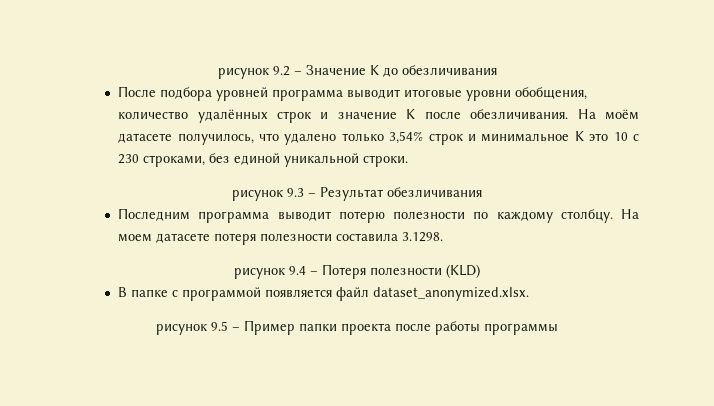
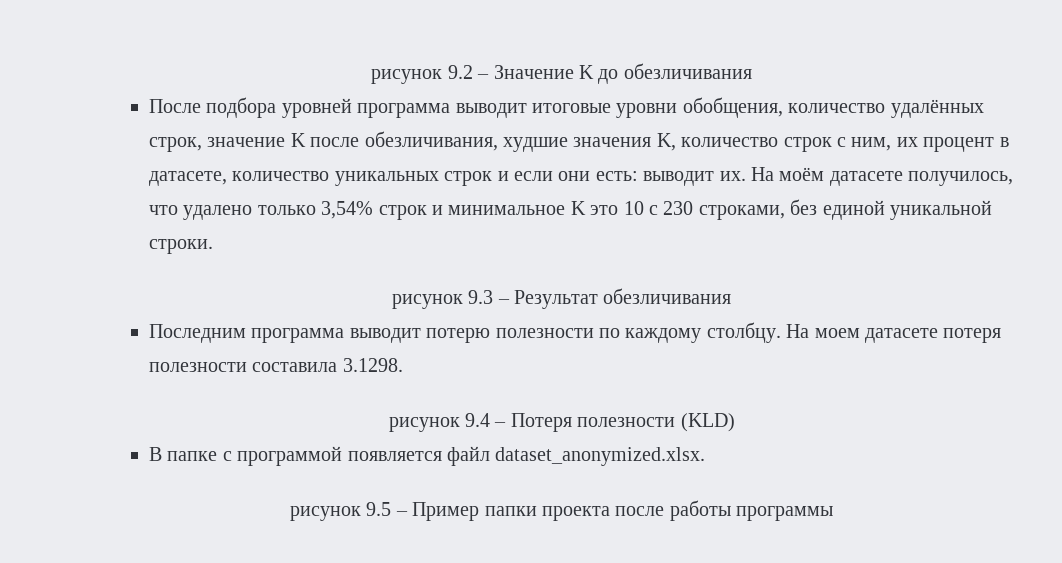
[276,111,329,123] строк и -> [148,137,202,152] строк,
[470,109,569,120] обезличивания. -> [364,131,1009,152] [148,171,746,186] обезличивания, худшие значения K, количество строк с ним, их процент в датасете, количество уникальных строк и если они есть: выводит их.

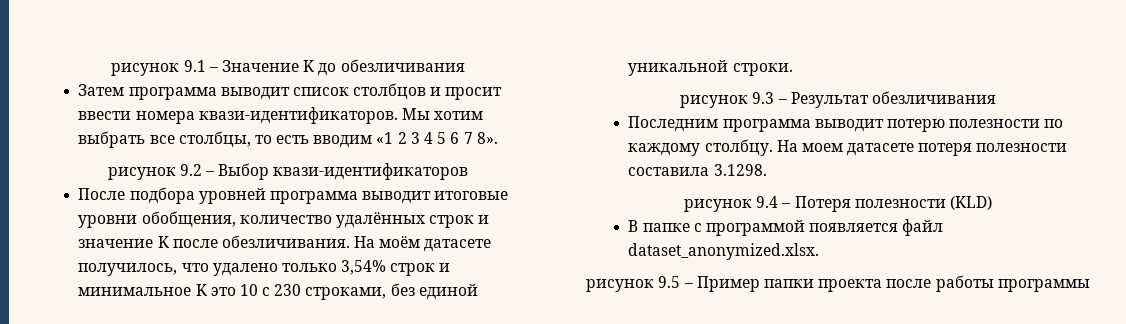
[371,65,473,84] рисунок 9.2 -> [111,60,206,76] рисунок 9.1
(752, 71) none -> [78,83,503,100] [78,107,484,124] [78,131,498,148] [107,163,469,180] // Затем программа выводит список столбцов и просит ввести номера квази-идентификаторов. Мы хотим выбрать все столбцы, то есть вводим «1 2 3 4 5 6 7 8». // рисунок 9.2 – Выбор квази-идентификаторов
[148,137,202,152] строк, -> [429,215,490,228] строк и
[364,131,1009,152] [148,171,746,186] обезличивания, худшие значения K, количество строк с ним, их процент в датасете, количество уникальных строк и если они есть: выводит их. -> [221,235,350,248] обезличивания.

